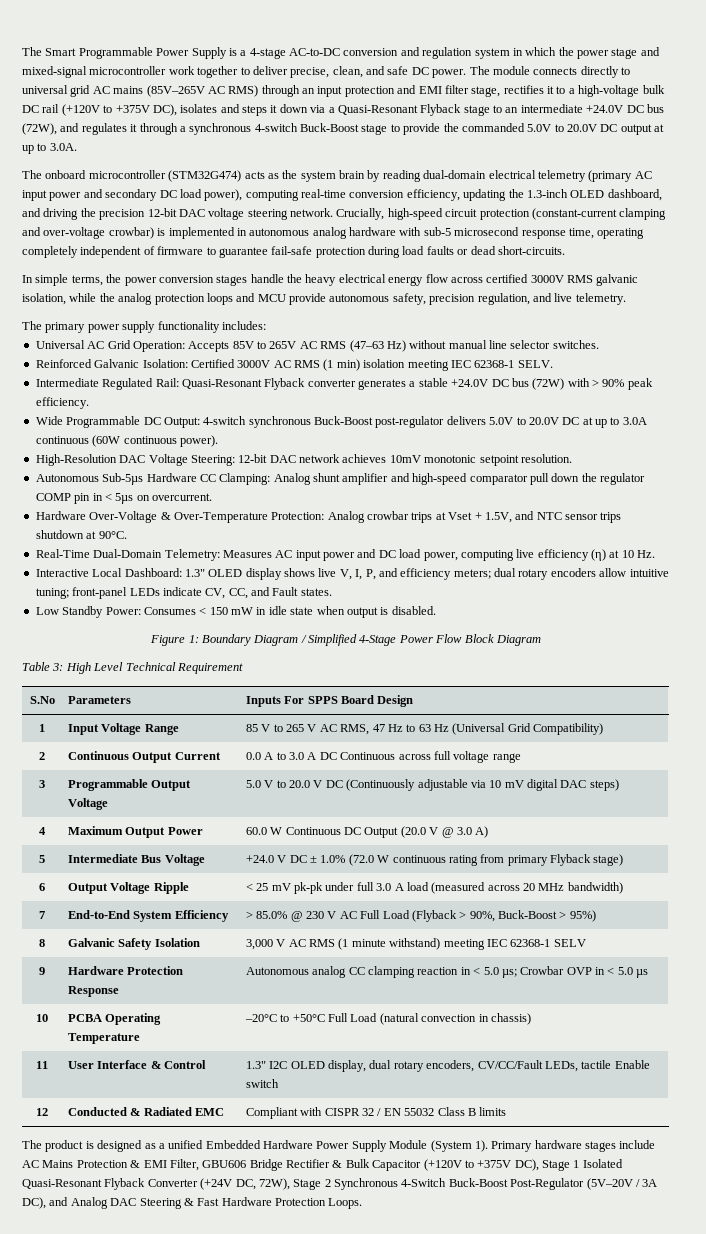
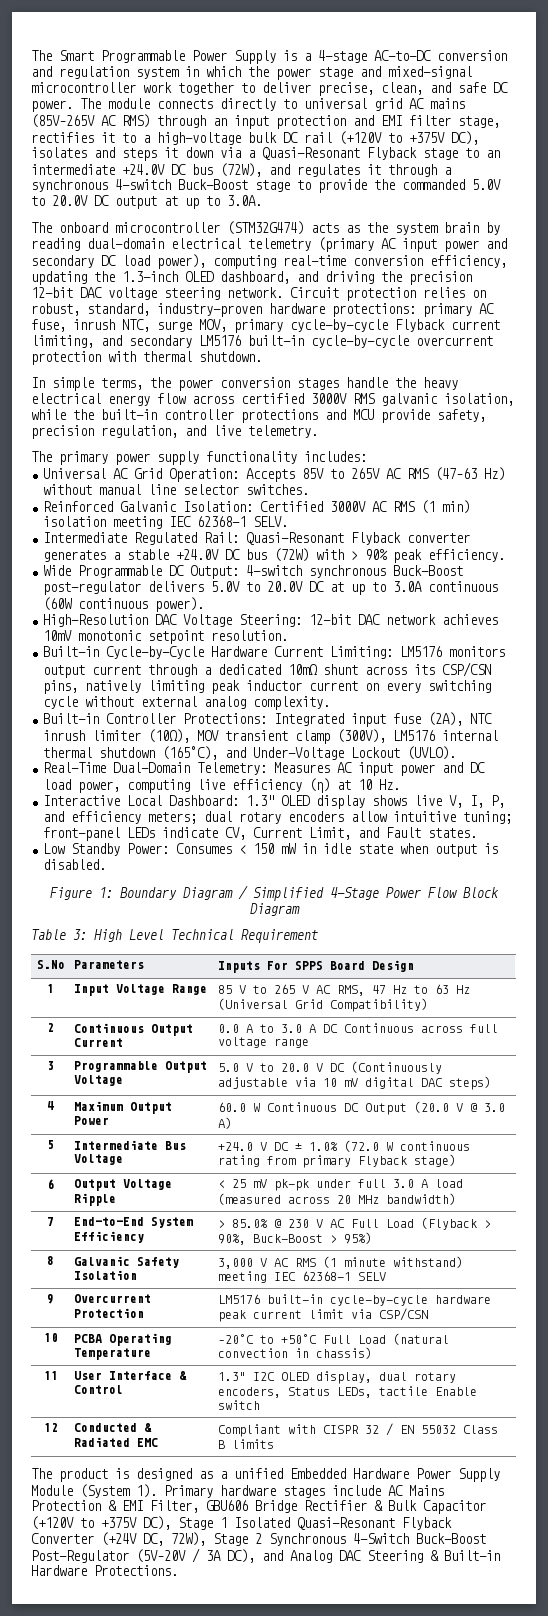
[336,208,667,220] [22,227,645,239] [22,246,565,258] Crucially, high-speed circuit protection (constant-current clamping and over-voltage crowbar) is implemented in autonomous analog hardware with sub-5 microsecond response time, operating completely independent of firmware to guarantee fail-safe protection during load faults or dead short-circuits. -> [290,287,486,301] [31,303,494,317] [31,319,500,333] [31,335,493,348] [31,351,262,365] Circuit protection relies on robust, standard, industry-proven hardware protections: primary AC fuse, inrush NTC, surge MOV, primary cycle-by-cycle Flyback current limiting, and secondary LM5176 built-in cycle-by-cycle overcurrent protection with thermal shutdown.
[118,293,233,305] analog protection loops -> [101,409,318,423] built-in controller protections
[329,294,390,302] autonomous -> (430, 416) none
[35,473,645,485] [35,493,212,504] [35,511,622,523] [35,530,127,539] Autonomous Sub-5µs Hardware CC Clamping: Analog shunt amplifier and high-speed comparator pull down the regulator COMP pin in < 5µs on overcurrent. // Hardware Over-Voltage & Over-Temperature Protection: Analog crowbar trips at Vset + 1.5V, and NTC sensor trips shutdown at 90°C. -> [43,646,506,659] [43,662,492,678] [43,680,492,694] [43,696,331,710] [43,712,493,727] [43,729,499,744] [43,746,457,760] Built-in Cycle-by-Cycle Hardware Current Limiting: LM5176 monitors output current through a dedicated 10mΩ shunt across its CSP/CSN pins, natively limiting peak inductor current on every switching cycle without external analog complexity. // Built-in Controller Protections: Integrated input fuse (2A), NTC inrush limiter (10Ω), MOV transient clamp (300V), LM5176 internal thermal shutdown (165°C), and Under-Voltage Lockout (UVLO).
[228,588,248,599] CC, -> [253,827,352,840] Current Limit,
[67,966,184,975] [67,986,119,997] [245,966,649,978] Hardware Protection Response | Autonomous analog CC clamping reaction in < 5.0 µs; Crowbar OVP in < 5.0 µs -> [73,1294,151,1303] [73,1308,144,1318] [217,1294,491,1306] [217,1308,428,1322] Overcurrent Protection | LM5176 built-in cycle-by-cycle hardware peak current limit via CSP/CSN
[477,1060,543,1069] CV/CC/Fault -> [287,1387,330,1396] Status
[197,1197,363,1209] Fast Hardware Protection Loops. -> [444,1550,500,1561] [31,1565,178,1576] Built-in Hardware Protections.

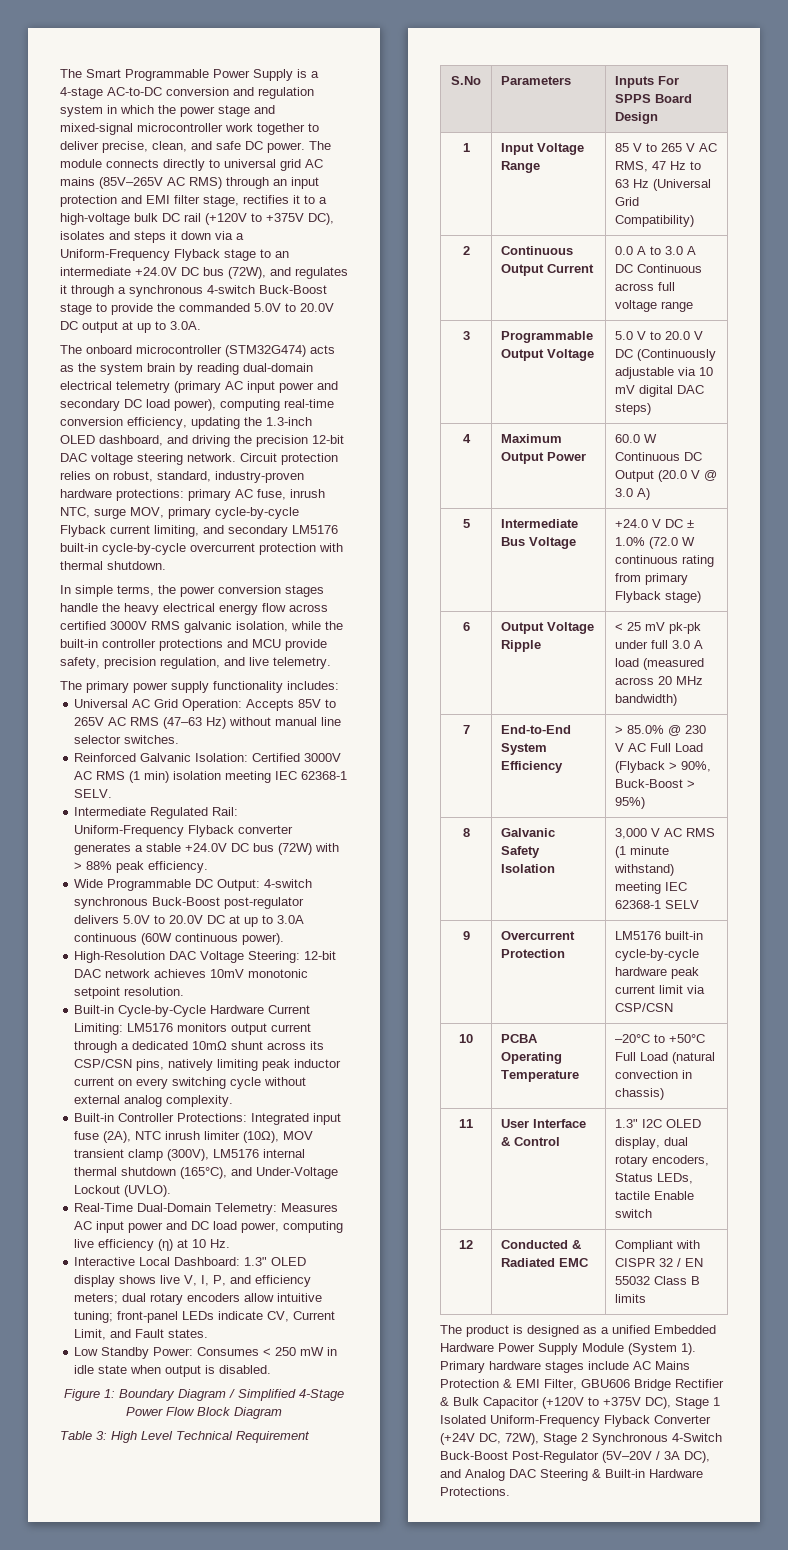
[262,147,360,160] Quasi-Resonant -> [60,249,170,261] Uniform-Frequency
[246,532,345,545] Quasi-Resonant -> [74,825,185,837] Uniform-Frequency
[365,549,389,560] 90% -> [86,861,113,870] 88%
[253,843,275,854] 150 -> [275,1347,297,1356] 250
[297,1517,395,1530] Quasi-Resonant -> [490,1415,600,1427] Uniform-Frequency

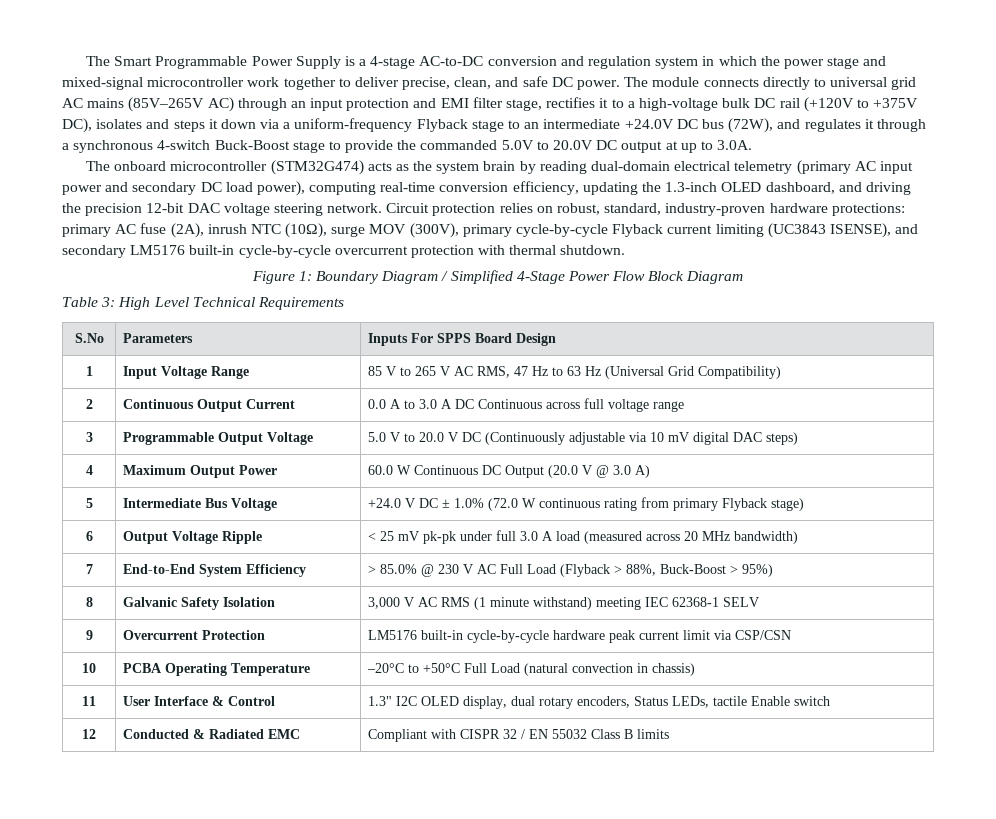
[167,177,222,189] AC RMS) -> [207,97,234,112] AC)
[60,249,170,261] Uniform-Frequency -> [294,118,413,132] uniform-frequency
[257,489,325,500] [60,507,164,519] fuse, inrush NTC, surge MOV, -> [140,223,459,238] fuse (2A), inrush NTC (10Ω), surge MOV (300V),
[154,525,199,537] limiting, -> [715,223,891,238] limiting (UC3843 ISENSE),
[60,585,324,597] [60,603,328,615] [60,621,343,633] [60,639,327,651] [60,657,331,669] [60,681,339,693] [74,699,337,711] [74,717,342,729] [74,735,180,744] [74,753,342,762] [74,771,348,783] [74,789,113,798] [74,807,239,819] [74,825,294,837] [74,843,340,855] [74,861,209,873] [74,879,313,891] [74,897,305,909] [74,915,305,927] [74,933,285,945] [74,951,337,963] [74,969,309,978] [74,987,185,999] [74,1005,311,1017] [74,1023,312,1035] [74,1041,325,1053] [74,1059,342,1071] [74,1077,307,1089] [74,1095,234,1107] [74,1113,342,1125] [74,1131,314,1143] [74,1149,306,1161] [74,1167,339,1179] [74,1185,172,1197] [74,1203,339,1215] [74,1221,344,1233] [74,1239,231,1251] [74,1257,307,1266] [74,1275,312,1287] [74,1293,323,1305] [74,1311,336,1323] [74,1329,209,1340] [74,1347,338,1359] [74,1365,272,1377] // In simple terms, the power conversion stages handle the heavy electrical energy flow across certified 3000V RMS galvanic isolation, while the built-in controller protections and MCU provide safety, precision regulation, and live telemetry. // The primary power supply functionality includes: // Universal AC Grid Operation: Accepts 85V to 265V AC RMS (47–63 Hz) without manual line selector switches. // Reinforced Galvanic Isolation: Certified 3000V AC RMS (1 min) isolation meeting IEC 62368-1 SELV. // Intermediate Regulated Rail: Uniform-Frequency Flyback converter generates a stable +24.0V DC bus (72W) with > 88% peak efficiency. // Wide Programmable DC Output: 4-switch synchronous Buck-Boost post-regulator delivers 5.0V to 20.0V DC at up to 3.0A continuous (60W continuous power). // High-Resolution DAC Voltage Steering: 12-bit DAC network achieves 10mV monotonic setpoint resolution. // Built-in Cycle-by-Cycle Hardware Current Limiting: LM5176 monitors output current through a dedicated 10mΩ shunt across its CSP/CSN pins, natively limiting peak inductor current on every switching cycle without external analog complexity. // Built-in Controller Protections: Integrated input fuse (2A), NTC inrush limiter (10Ω), MOV transient clamp (300V), LM5176 internal thermal shutdown (165°C), and Under-Voltage Lockout (UVLO). // Real-Time Dual-Domain Telemetry: Measures AC input power and DC load power, computing live efficiency (η) at 10 Hz. // Interactive Local Dashboard: 1.3" OLED display shows live V, I, P, and efficiency meters; dual rotary encoders allow intuitive tuning; front-panel LEDs indicate CV, Current Limit, and Fault states. // Low Standby Power: Consumes < 250 mW in idle state when output is disabled. -> (626, 250) none
[236,1431,310,1443] Requirement -> [257,297,344,310] Requirements
[681,761,712,772] 90%, -> [625,564,656,576] 88%,
[440,1325,716,1337] [440,1343,696,1355] [440,1361,690,1373] [440,1379,724,1391] [440,1397,720,1409] [440,1415,711,1427] [440,1433,722,1445] [440,1451,710,1463] [440,1469,703,1481] [440,1487,510,1496] // The product is designed as a unified Embedded Hardware Power Supply Module (System 1). Primary hardware stages include AC Mains Protection & EMI Filter, GBU606 Bridge Rectifier & Bulk Capacitor (+120V to +375V DC), Stage 1 Isolated Uniform-Frequency Flyback Converter (+24V DC, 72W), Stage 2 Synchronous 4-Switch Buck-Boost Post-Regulator (5V–20V / 3A DC), and Analog DAC Steering & Built-in Hardware Protections. -> (669, 734) none

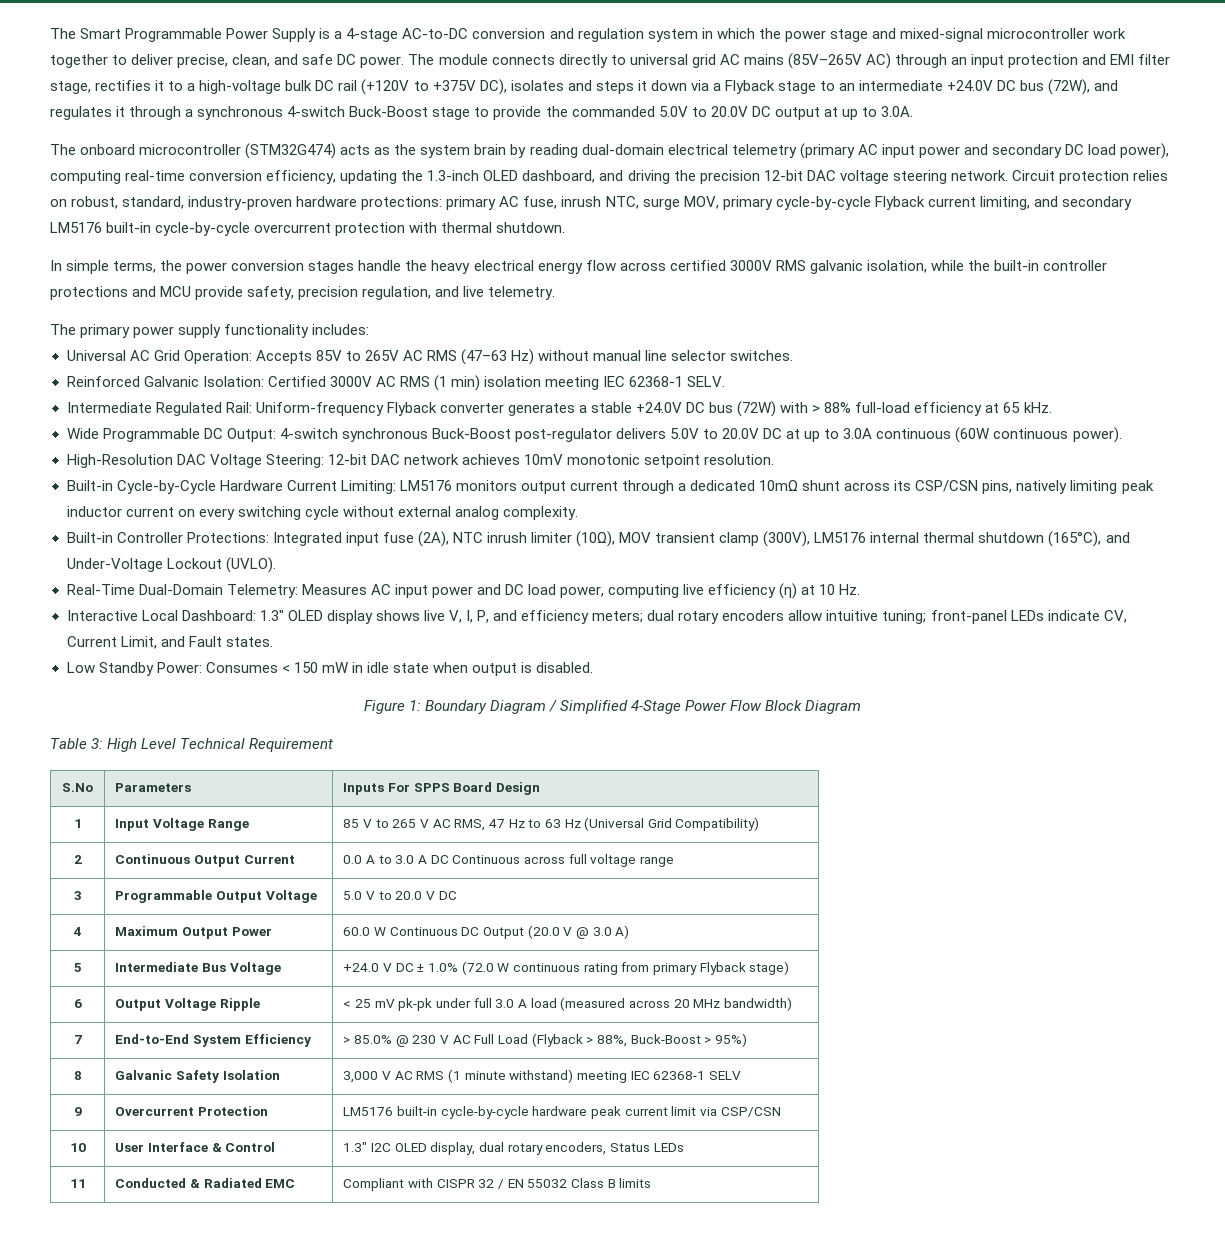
[294,118,413,132] uniform-frequency -> (721, 87) none
[140,223,459,238] fuse (2A), inrush NTC (10Ω), surge MOV (300V), -> [523,196,719,210] fuse, inrush NTC, surge MOV,
[715,223,891,238] limiting (UC3843 ISENSE), -> [979,196,1030,210] limiting,
(626, 250) none -> [50,260,1108,274] [50,286,556,300] [50,324,370,338] [66,349,794,365] [66,375,726,391] [66,401,1052,417] [66,427,1122,443] [66,454,775,468] [66,480,1154,494] [66,506,578,520] [66,531,1130,547] [66,557,276,573] [66,583,861,599] [66,610,1127,624] [66,636,273,649] [66,662,594,676] // In simple terms, the power conversion stages handle the heavy electrical energy flow across certified 3000V RMS galvanic isolation, while the built-in controller protections and MCU provide safety, precision regulation, and live telemetry. // The primary power supply functionality includes: // Universal AC Grid Operation: Accepts 85V to 265V AC RMS (47–63 Hz) without manual line selector switches. // Reinforced Galvanic Isolation: Certified 3000V AC RMS (1 min) isolation meeting IEC 62368-1 SELV. // Intermediate Regulated Rail: Uniform-frequency Flyback converter generates a stable +24.0V DC bus (72W) with > 88% full-load efficiency at 65 kHz. // Wide Programmable DC Output: 4-switch synchronous Buck-Boost post-regulator delivers 5.0V to 20.0V DC at up to 3.0A continuous (60W continuous power). // High-Resolution DAC Voltage Steering: 12-bit DAC network achieves 10mV monotonic setpoint resolution. // Built-in Cycle-by-Cycle Hardware Current Limiting: LM5176 monitors output current through a dedicated 10mΩ shunt across its CSP/CSN pins, natively limiting peak inductor current on every switching cycle without external analog complexity. // Built-in Controller Protections: Integrated input fuse (2A), NTC inrush limiter (10Ω), MOV transient clamp (300V), LM5176 internal thermal shutdown (165°C), and Under-Voltage Lockout (UVLO). // Real-Time Dual-Domain Telemetry: Measures AC input power and DC load power, computing live efficiency (η) at 10 Hz. // Interactive Local Dashboard: 1.3" OLED display shows live V, I, P, and efficiency meters; dual rotary encoders allow intuitive tuning; front-panel LEDs indicate CV, Current Limit, and Fault states. // Low Standby Power: Consumes < 150 mW in idle state when output is disabled.
[257,297,344,310] Requirements -> [249,738,334,752] Requirement
[484,432,798,445] (Continuously adjustable via 10 mV digital DAC steps) -> (457, 895) none
[122,663,310,676] [366,663,695,676] [82,696,96,706] | PCBA Operating Temperature | –20°C to +50°C Full Load (natural convection in chassis) // 11 -> (86, 1147) none
[671,696,830,708] [82,729,96,739] LEDs, tactile Enable switch // 12 -> [653,1143,684,1152] [69,1179,86,1188] LEDs // 11

